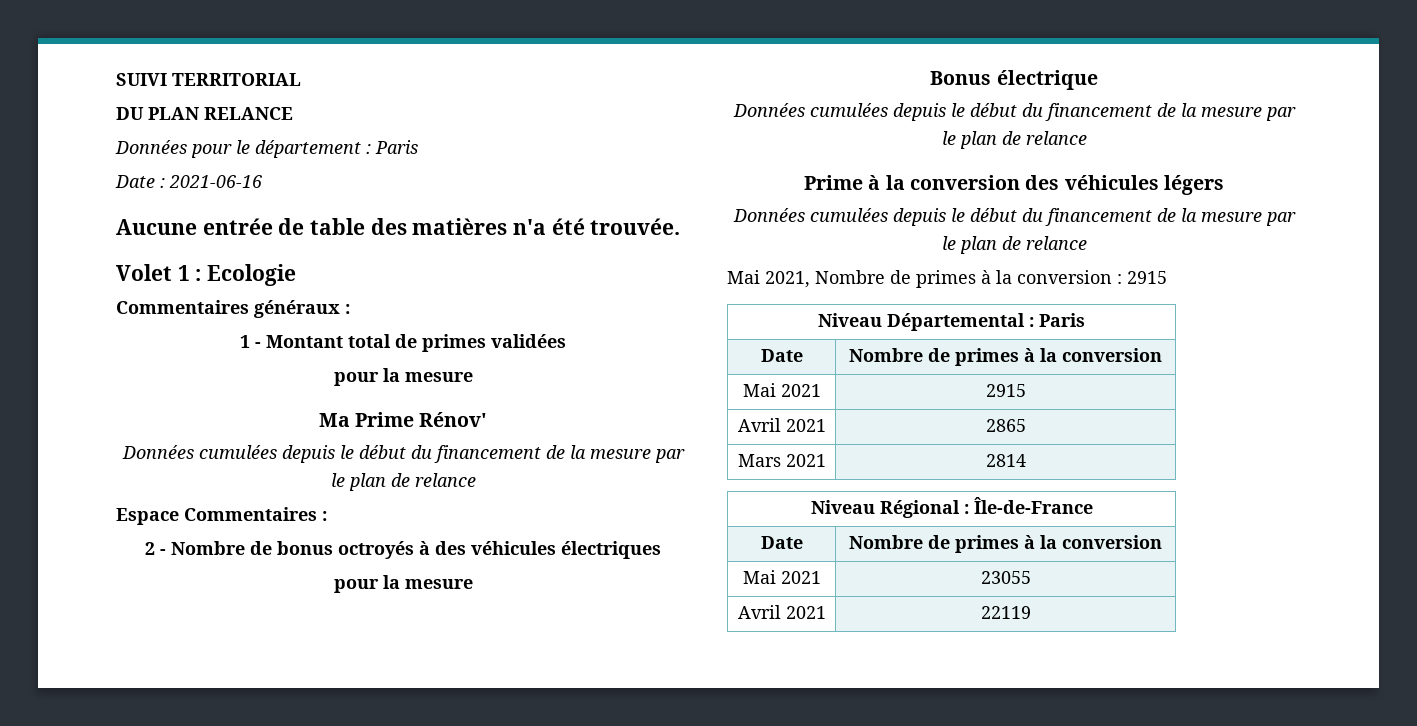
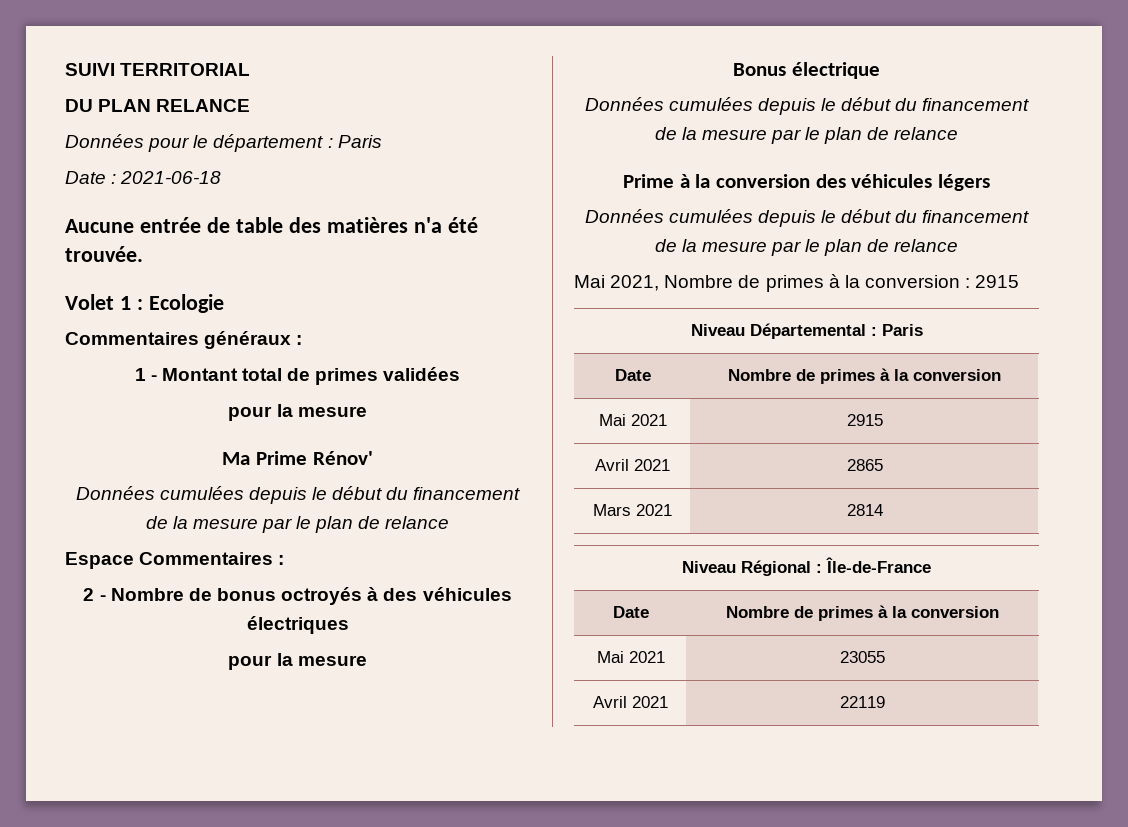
[169,175,262,188] 2021-06-16 -> [120,171,222,184] 2021-06-18

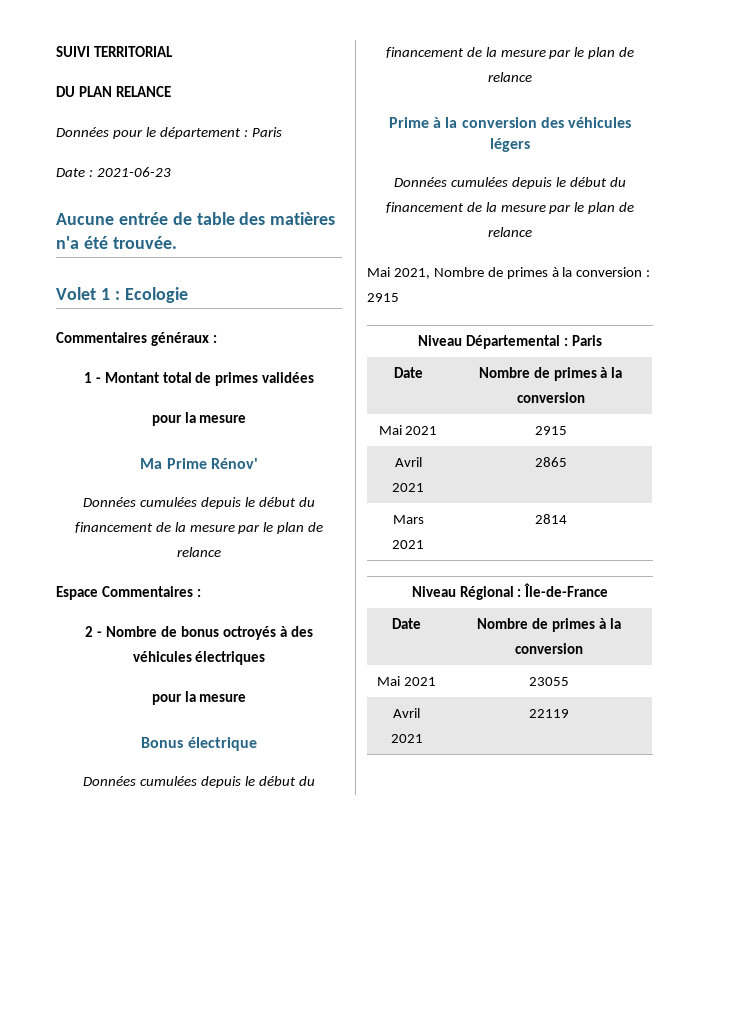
[120,171,222,184] 2021-06-18 -> [96,167,171,177] 2021-06-23

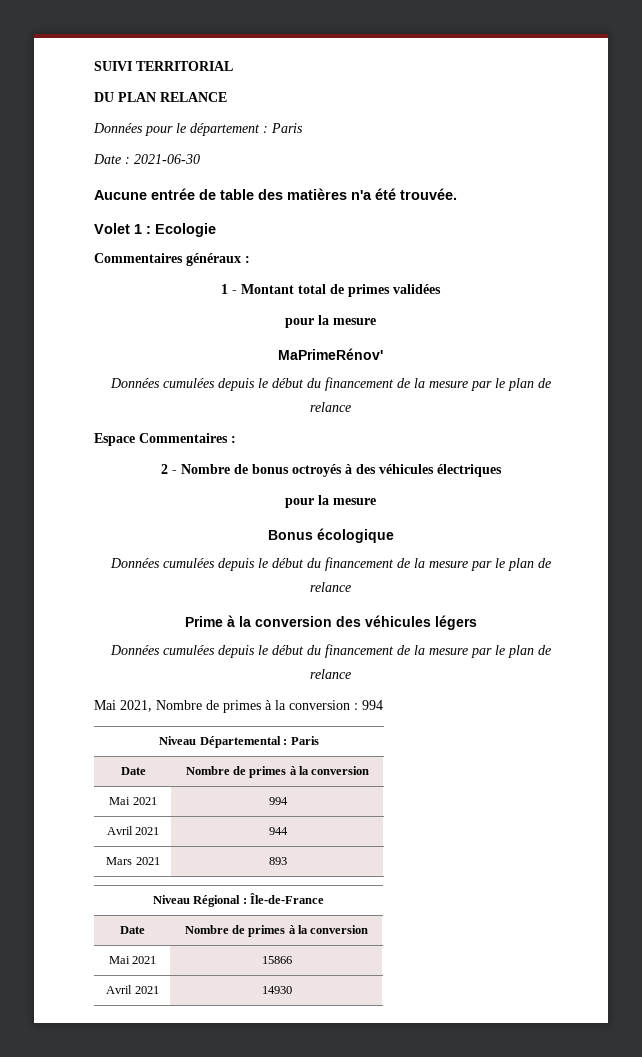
[96,167,171,177] 2021-06-23 -> [134,154,200,164] 2021-06-30
[140,458,258,469] Ma Prime Rénov' -> [278,348,383,360] MaPrimeRénov'
[187,737,257,751] électrique -> [316,528,394,543] écologique
[367,293,399,302] 2915 -> [362,700,383,710] 994
[534,426,567,435] [394,457,422,467] [392,483,424,492] [534,457,567,467] 2915 // Avril 2021 | 2865 -> [268,797,288,805] [106,826,160,835] [268,827,288,835] 994 // Avril 2021 | 944
[534,514,567,524] 2814 -> [268,857,287,865] 893
[529,677,569,686] [393,708,420,718] [390,734,423,743] [529,709,569,718] 23055 // Avril 2021 | 22119 -> [261,956,292,964] [106,985,159,994] [261,986,292,994] 15866 // Avril 2021 | 14930

